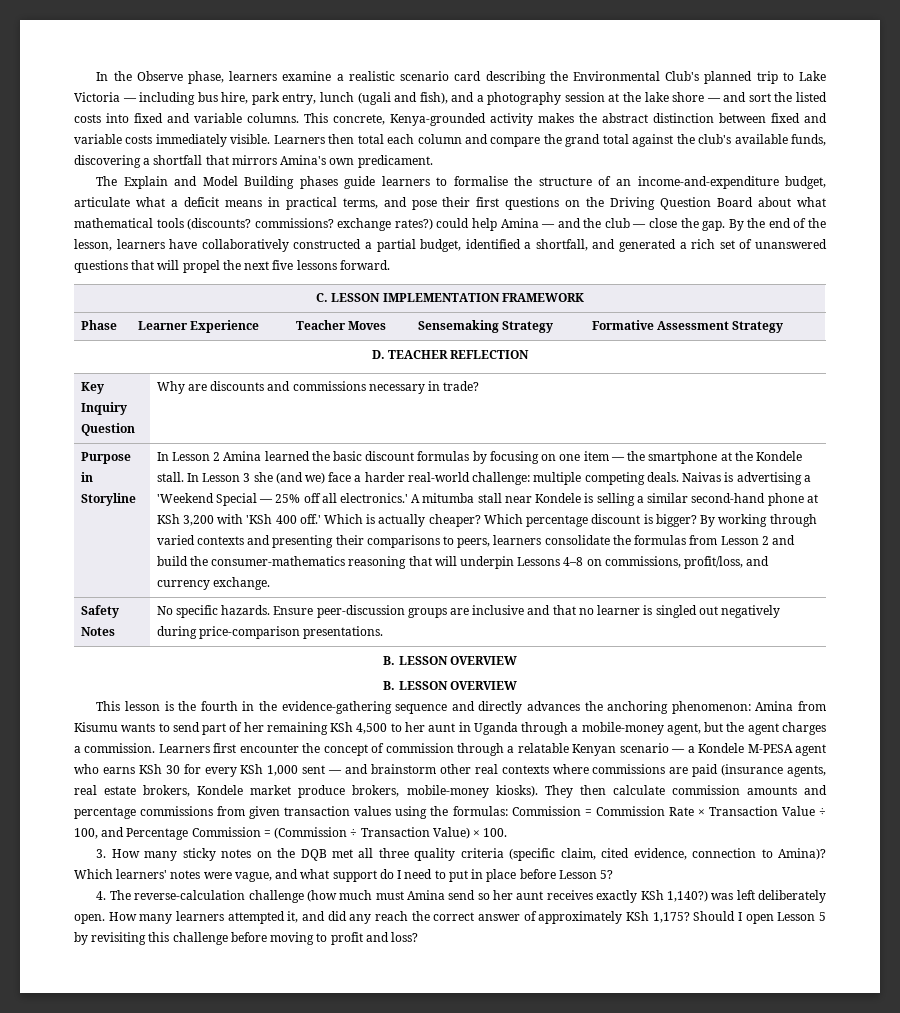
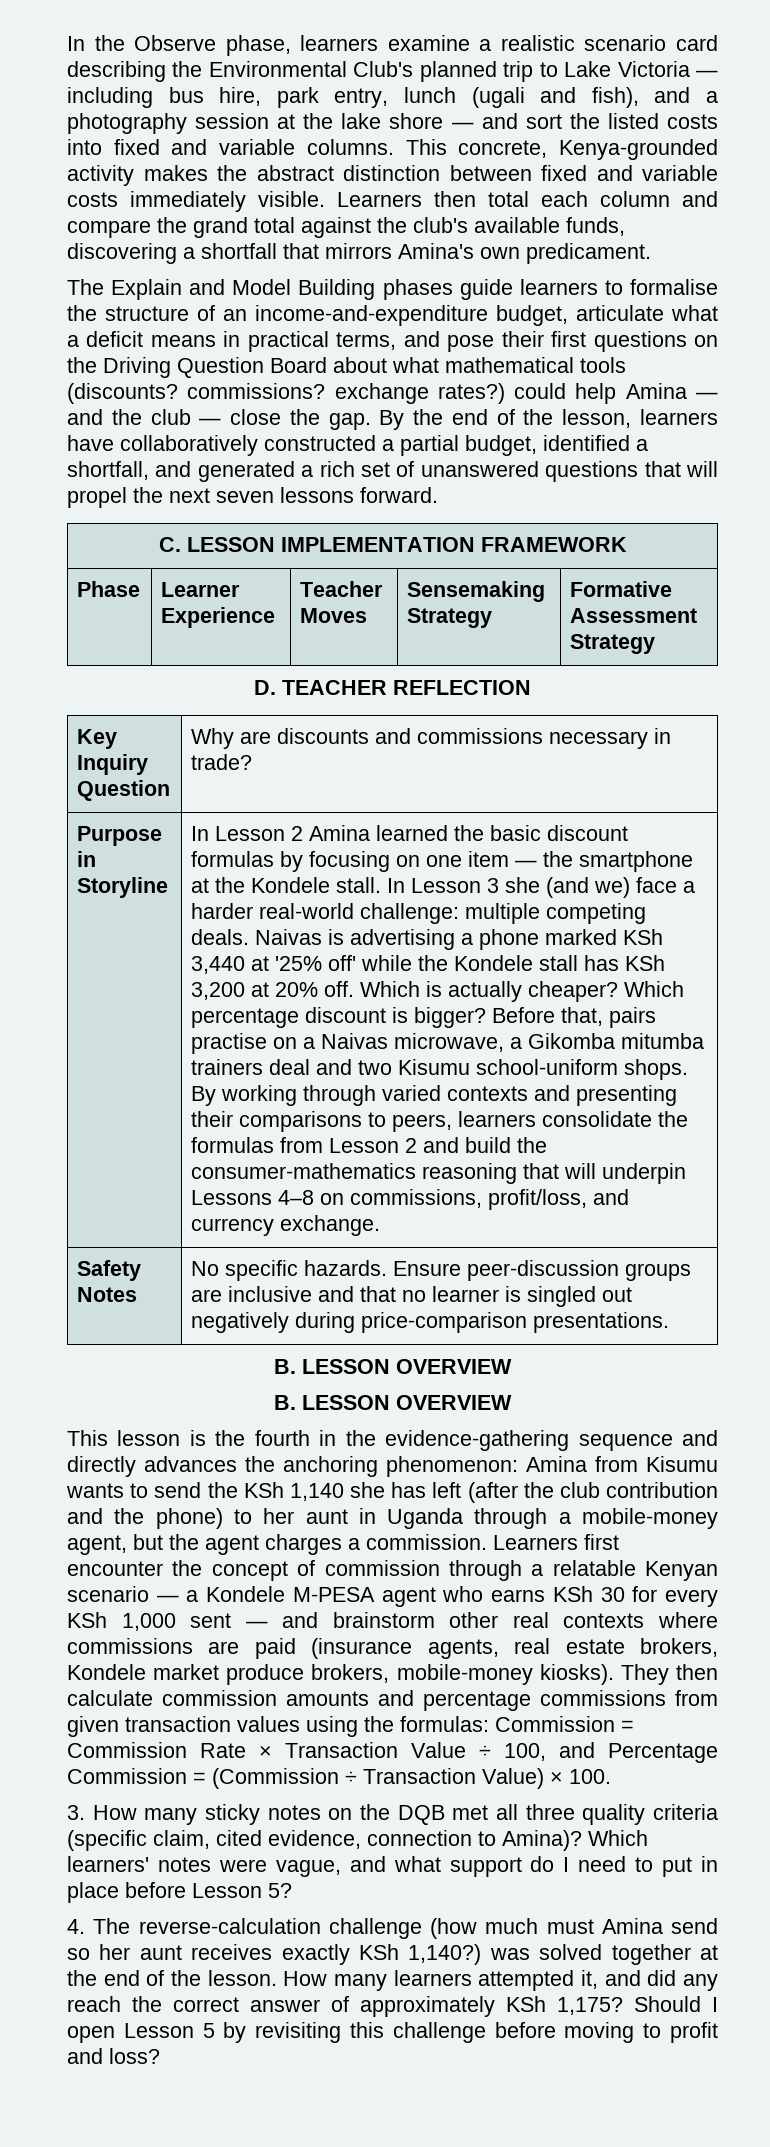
[272,260,294,270] five -> [216,491,274,503] seven
[156,493,818,506] [156,514,321,526] 'Weekend Special — 25% off all electronics.' A mitumba stall near Kondele is selling a similar second-hand phone at KSh 3,200 with 'KSh 400 off.' -> [479,929,664,950] [191,955,666,974] [191,981,355,1000] phone marked KSh 3,440 at '25% off' while the Kondele stall has KSh 3,200 at 20% off.
(697, 520) none -> [492,1007,657,1028] [191,1033,705,1054] [191,1059,689,1080] Before that, pairs practise on a Naivas microwave, a Gikomba mitumba trainers deal and two Kisumu school-uniform shops.
[202,722,388,735] part of her remaining KSh 4,500 -> [207,1482,718,1503] [67,1508,223,1529] the KSh 1,140 she has left (after the club contribution and the phone)
[736,890,827,903] [74,914,105,924] left deliberately open. -> [539,1944,718,1965] [67,1970,277,1986] solved together at the end of the lesson.

